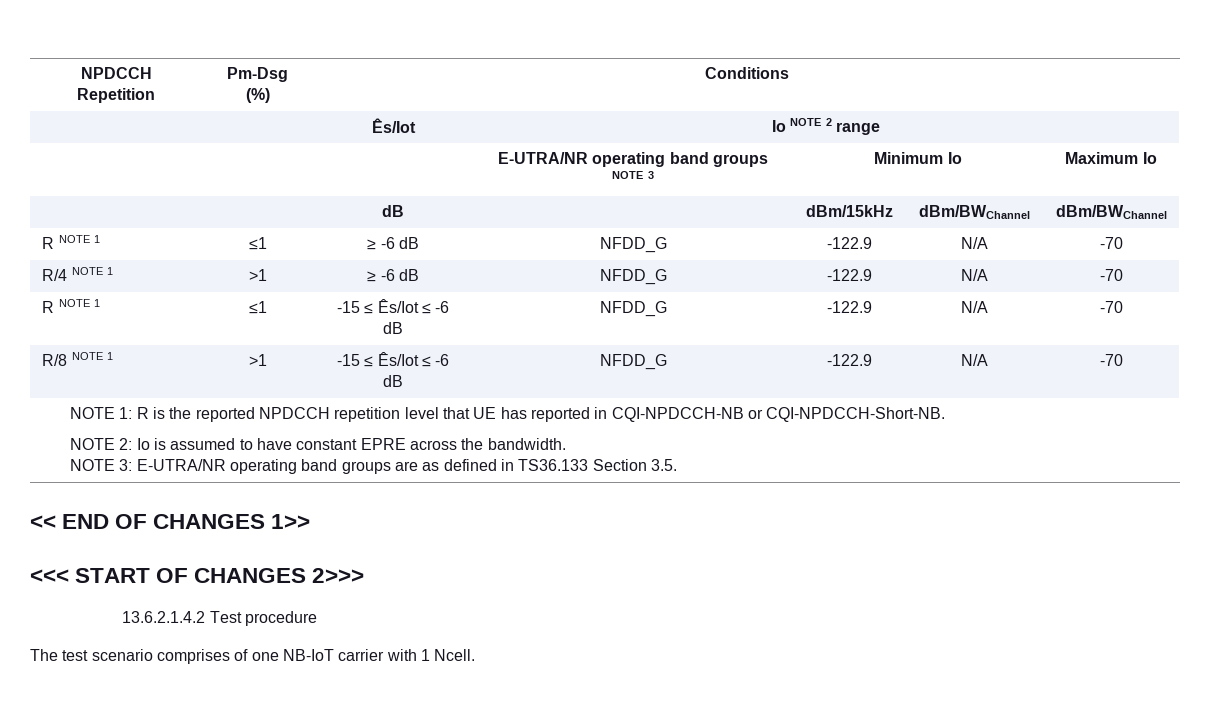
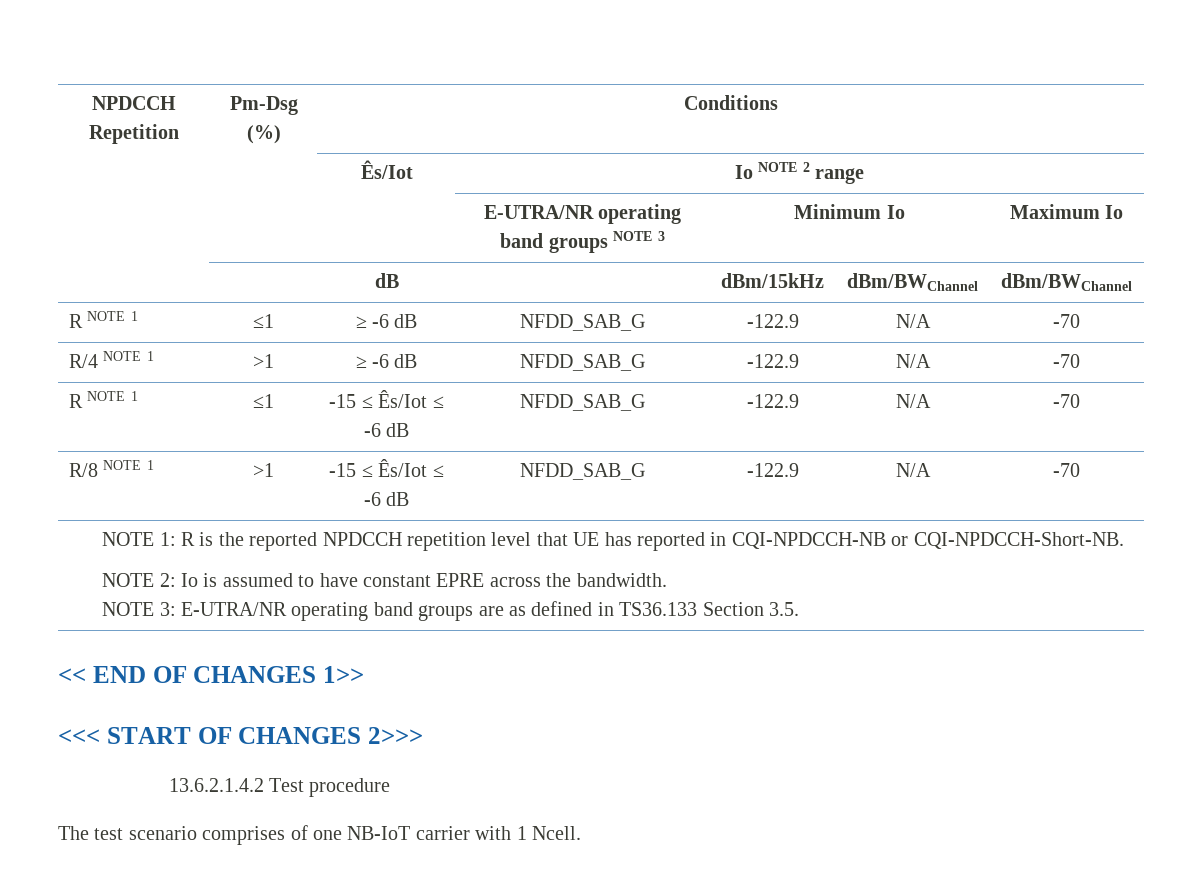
[599,237,667,253] NFDD_G -> [520,314,645,331] NFDD_SAB_G
[599,269,667,285] NFDD_G -> [520,354,645,371] NFDD_SAB_G
[599,301,667,317] NFDD_G -> [520,394,645,411] NFDD_SAB_G
[599,354,667,370] NFDD_G -> [520,463,645,480] NFDD_SAB_G

